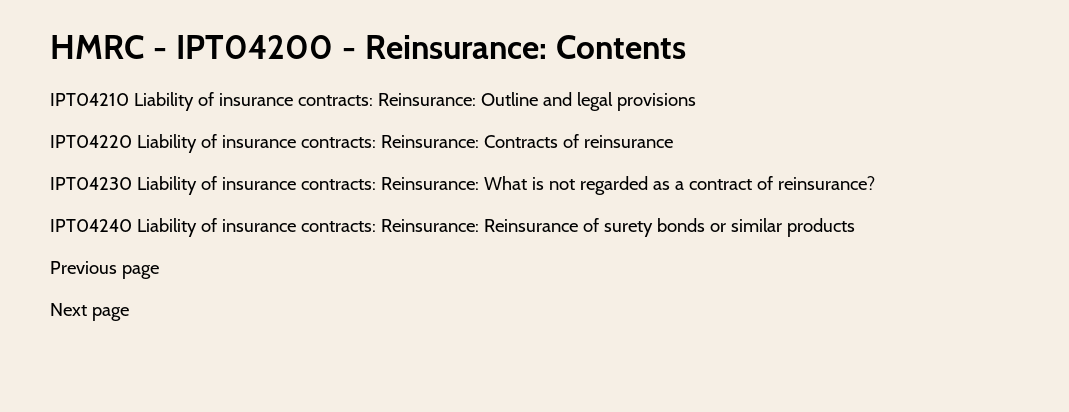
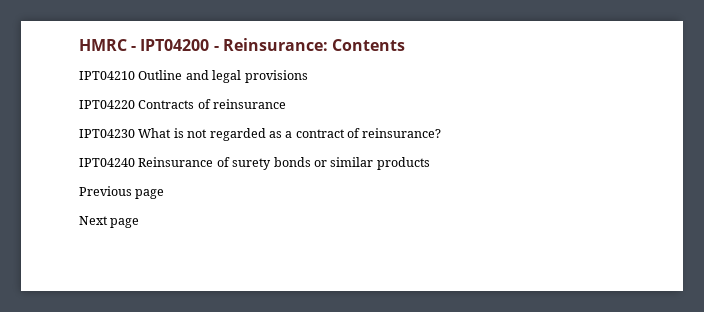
[133,92,476,111] Liability of insurance contracts: Reinsurance: -> (135, 75) none
[136,134,479,153] Liability of insurance contracts: Reinsurance: -> (135, 104) none
[136,176,479,195] Liability of insurance contracts: Reinsurance: -> (135, 133) none
[136,218,479,237] Liability of insurance contracts: Reinsurance: -> (135, 162) none

